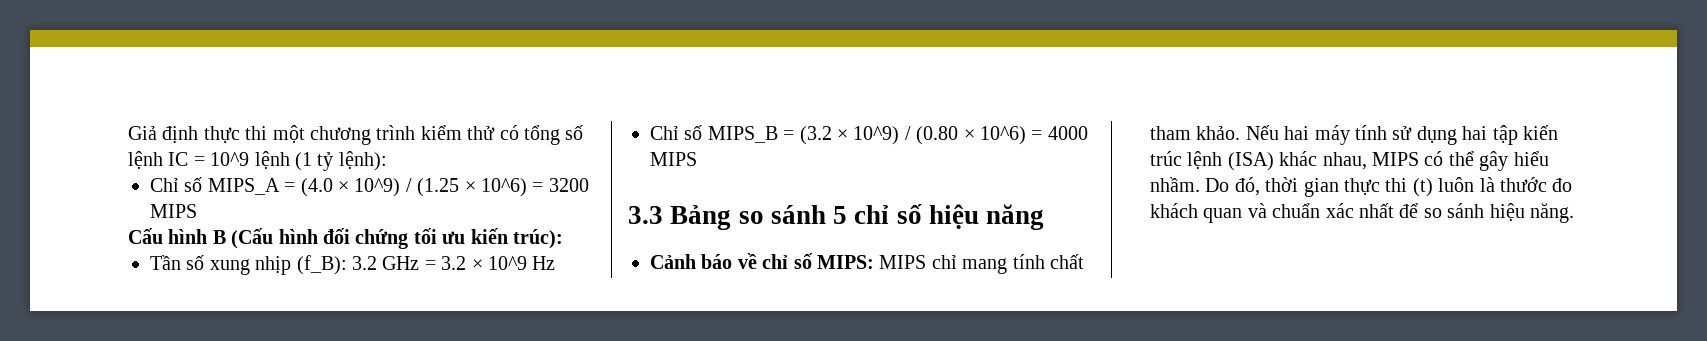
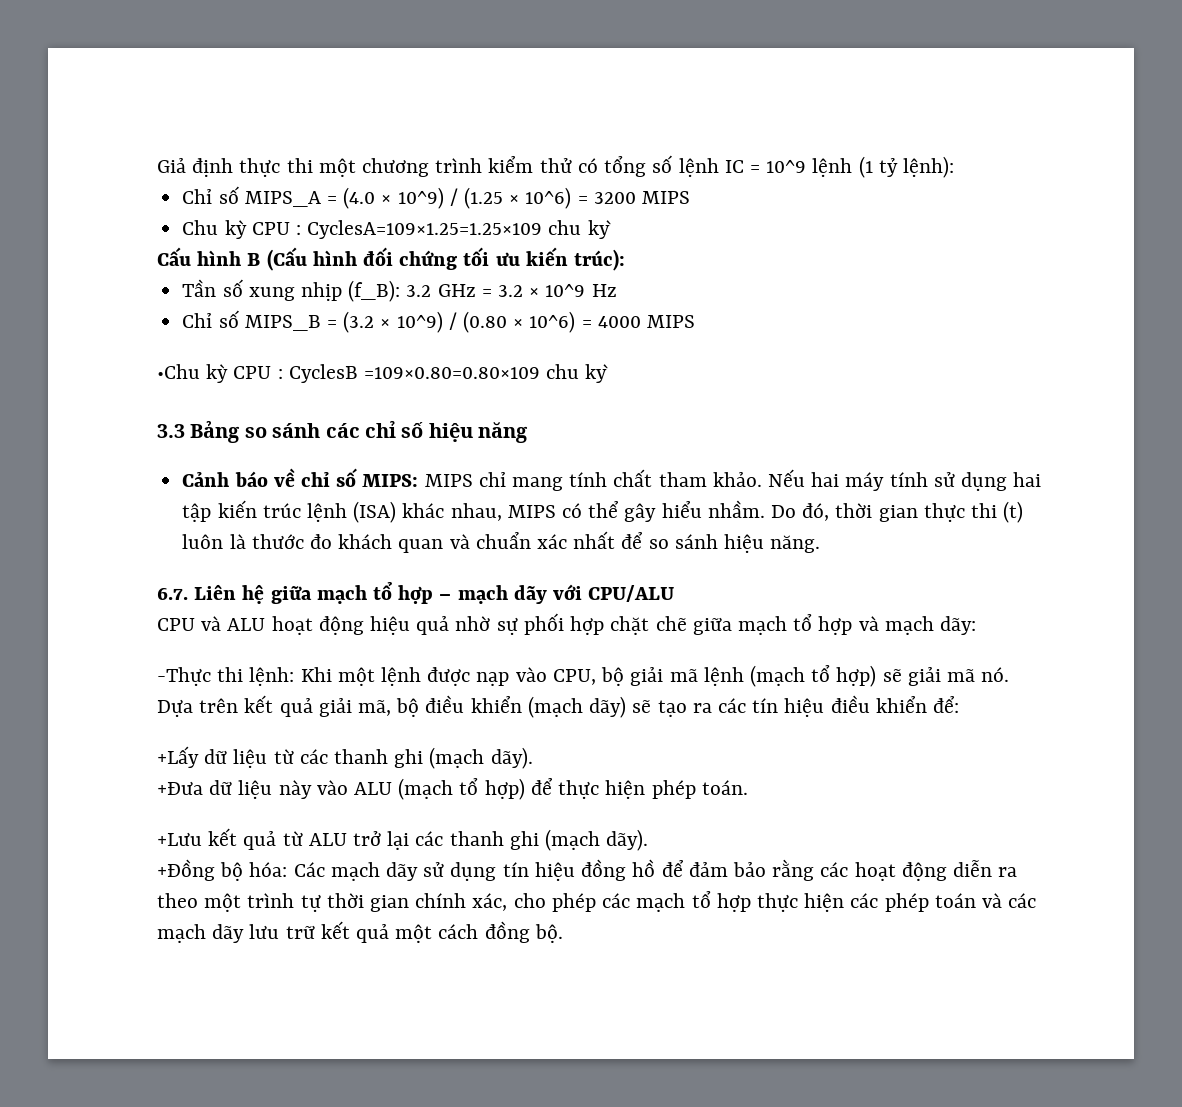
(197, 211) none -> [182,220,611,239] // Chu kỳ CPU : CyclesA=109×1.25=1.25×109 chu kyˋ
(697, 159) none -> [157,364,609,383] // •Chu kỳ CPU : CyclesB =109×0.80=0.80×109 chu kyˋ
[833,206,848,224] 5 -> [325,423,360,438] các
(1574, 213) none -> [157,581,675,604] [157,613,976,635] [157,665,1010,687] [157,695,959,718] [157,746,533,769] [157,778,748,800] [157,828,649,851] [157,859,1018,881] [157,891,1037,912] [157,921,563,943] // 6.7. Liên hệ giữa mạch tổ hợp – mạch dãy với CPU/ALU // CPU và ALU hoạt động hiệu quả nhờ sự phối hợp chặt chẽ giữa mạch tổ hợp và mạch dãy: // -Thực thi lệnh: Khi một lệnh được nạp vào CPU, bộ giải mã lệnh (mạch tổ hợp) sẽ giải mã nó. Dựa trên kết quả giải mã, bộ điều khiển (mạch dãy) sẽ tạo ra các tín hiệu điều khiển để: // +Lấy dữ liệu từ các thanh ghi (mạch dãy). // +Đưa dữ liệu này vào ALU (mạch tổ hợp) để thực hiện phép toán. // +Lưu kết quả từ ALU trở lại các thanh ghi (mạch dãy). // +Đồng bộ hóa: Các mạch dãy sử dụng tín hiệu đồng hồ để đảm bảo rằng các hoạt động diễn ra theo một trình tự thời gian chính xác, cho phép các mạch tổ hợp thực hiện các phép toán và các mạch dãy lưu trữ kết quả một cách đồng bộ.

